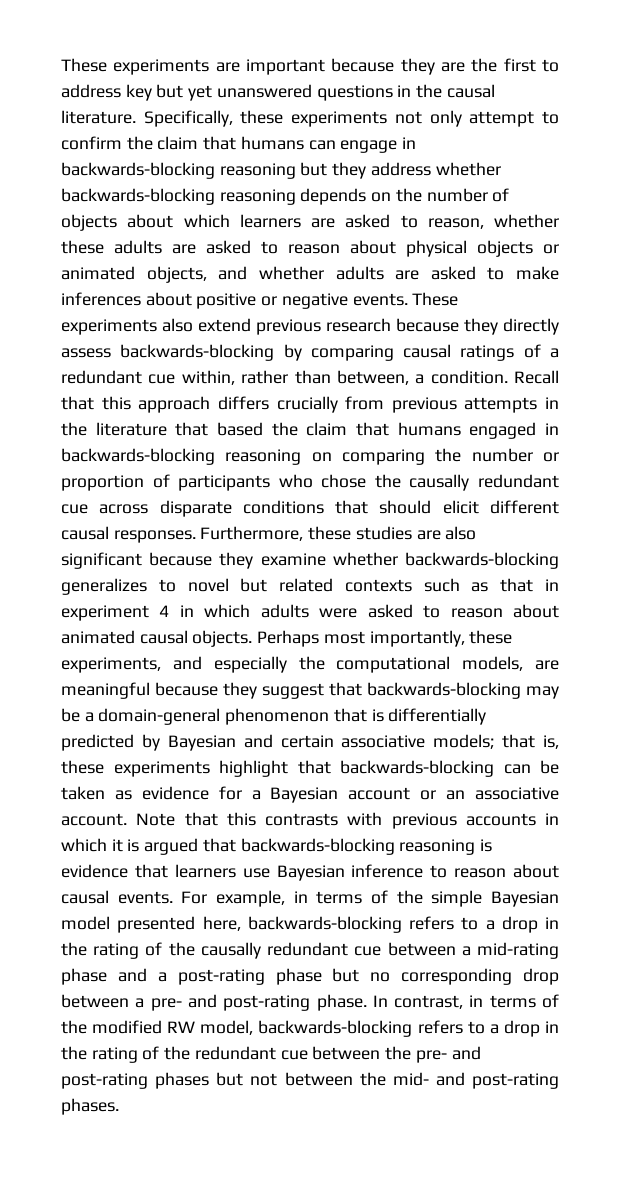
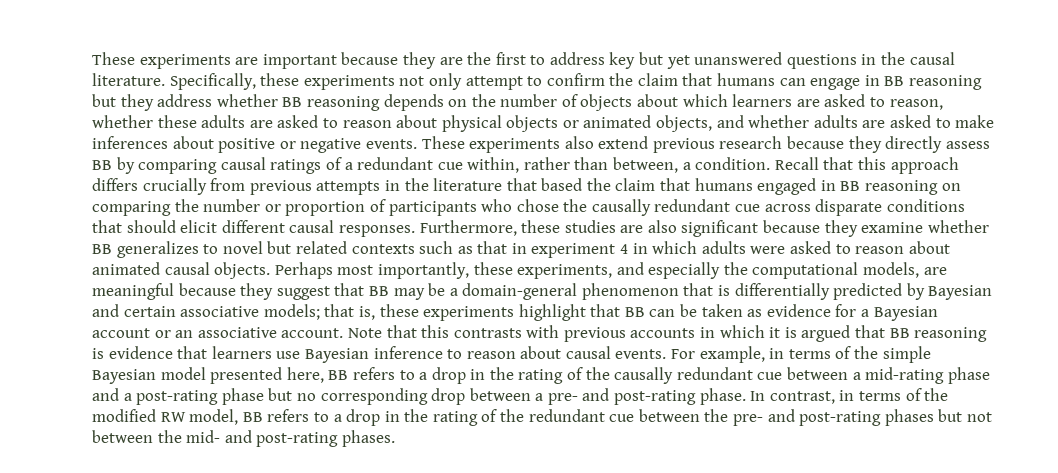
[61,162,215,179] backwards-blocking -> [884,76,905,86] BB
[61,188,215,205] backwards-blocking -> [282,97,303,107] BB
[120,344,275,361] backwards-blocking -> [92,160,112,170] BB
[61,448,215,465] backwards-blocking -> [840,181,861,191] BB
[404,552,559,569] backwards-blocking -> [92,244,112,254] BB
[367,682,521,699] backwards-blocking -> [368,286,389,296] BB
[340,760,494,777] backwards-blocking -> [624,307,645,317] BB
[240,838,395,855] backwards-blocking -> [889,328,910,338] BB
[247,916,402,933] backwards-blocking -> [328,370,349,380] BB
[258,1020,413,1037] backwards-blocking -> [242,412,263,422] BB

